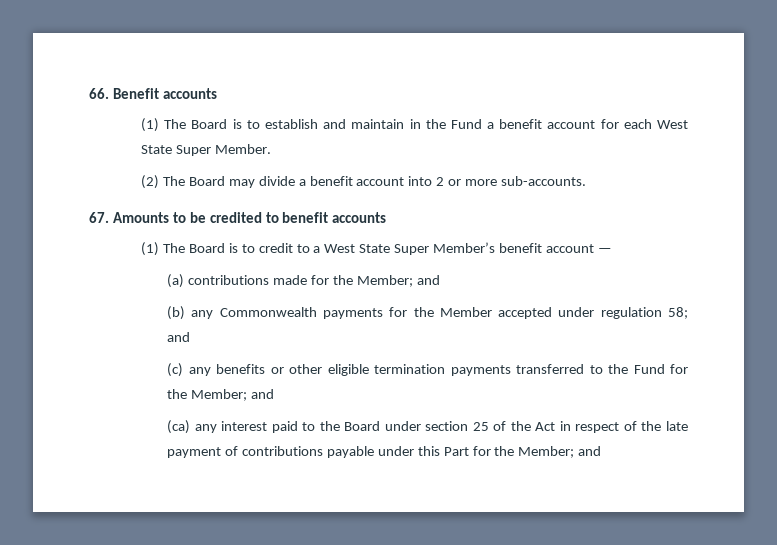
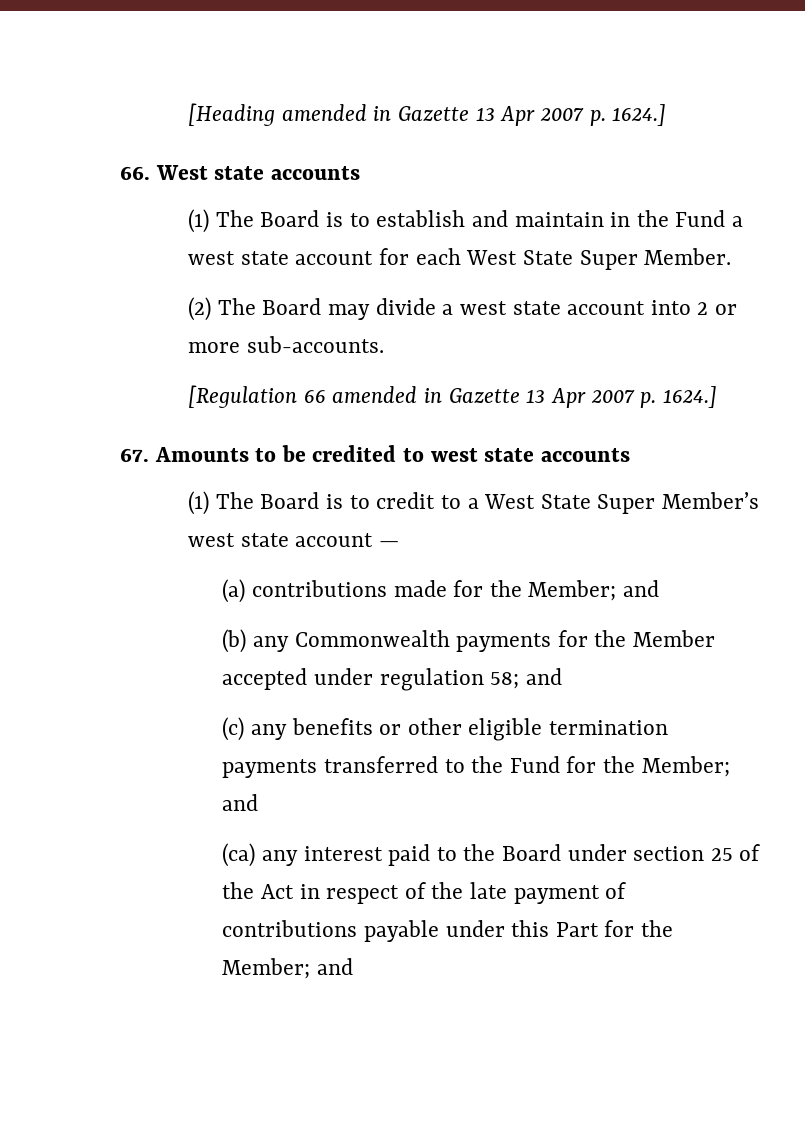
[89,88,159,99] 66. Benefit -> [188,103,667,126] [120,165,265,180] [Heading amended in Gazette 13 Apr 2007 p. 1624.] // 66. West state
[499,119,543,129] benefit -> [188,251,289,265] west state
[309,176,353,186] benefit -> [459,301,561,315] west state
(587, 181) none -> [188,385,717,408] // [Regulation 66 amended in Gazette 13 Apr 2007 p. 1624.]
[282,212,329,223] benefit -> [430,448,535,462] west state
[499,243,543,253] benefit -> [188,533,289,547] west state

